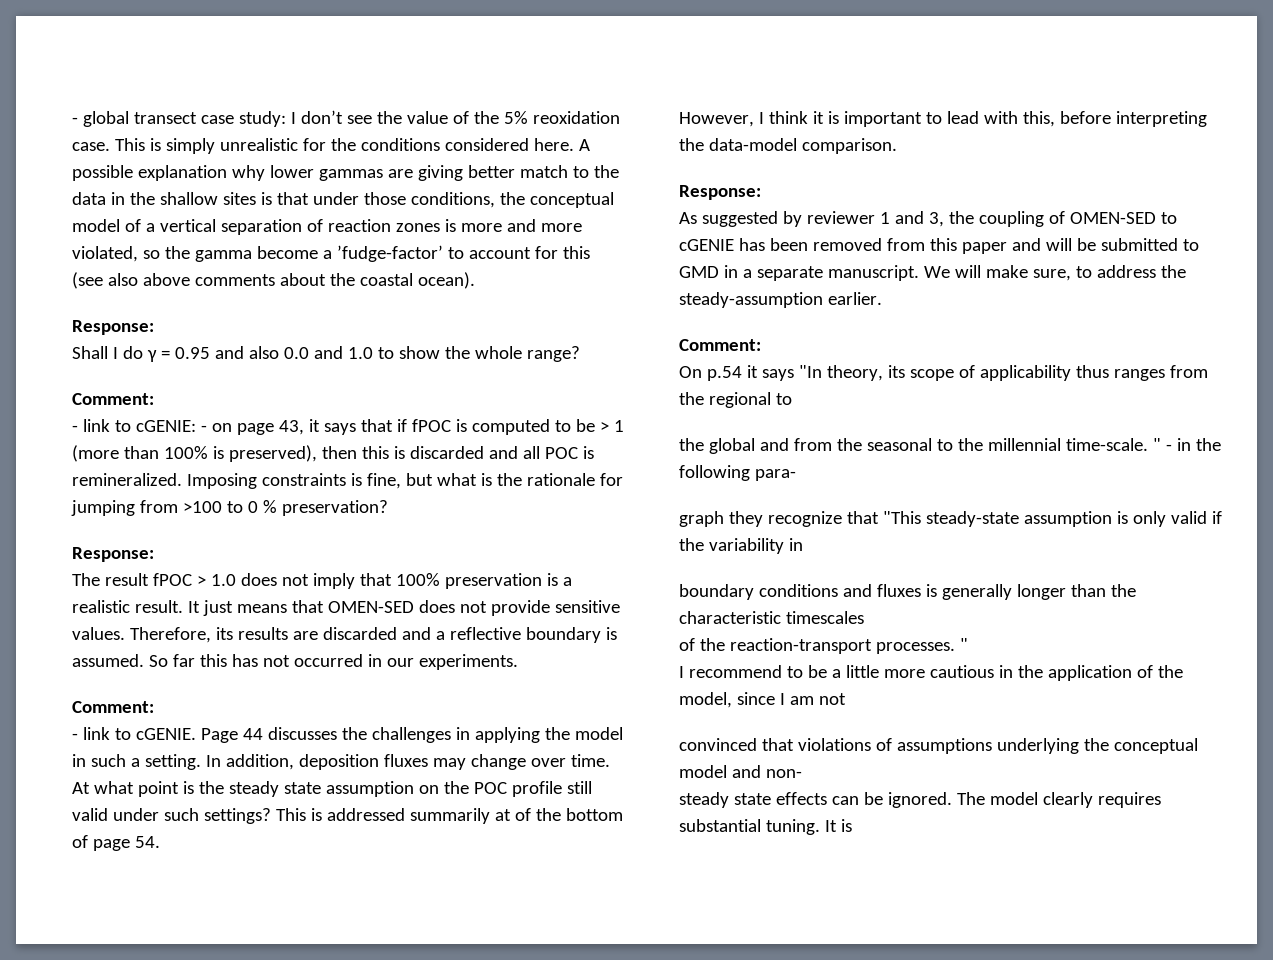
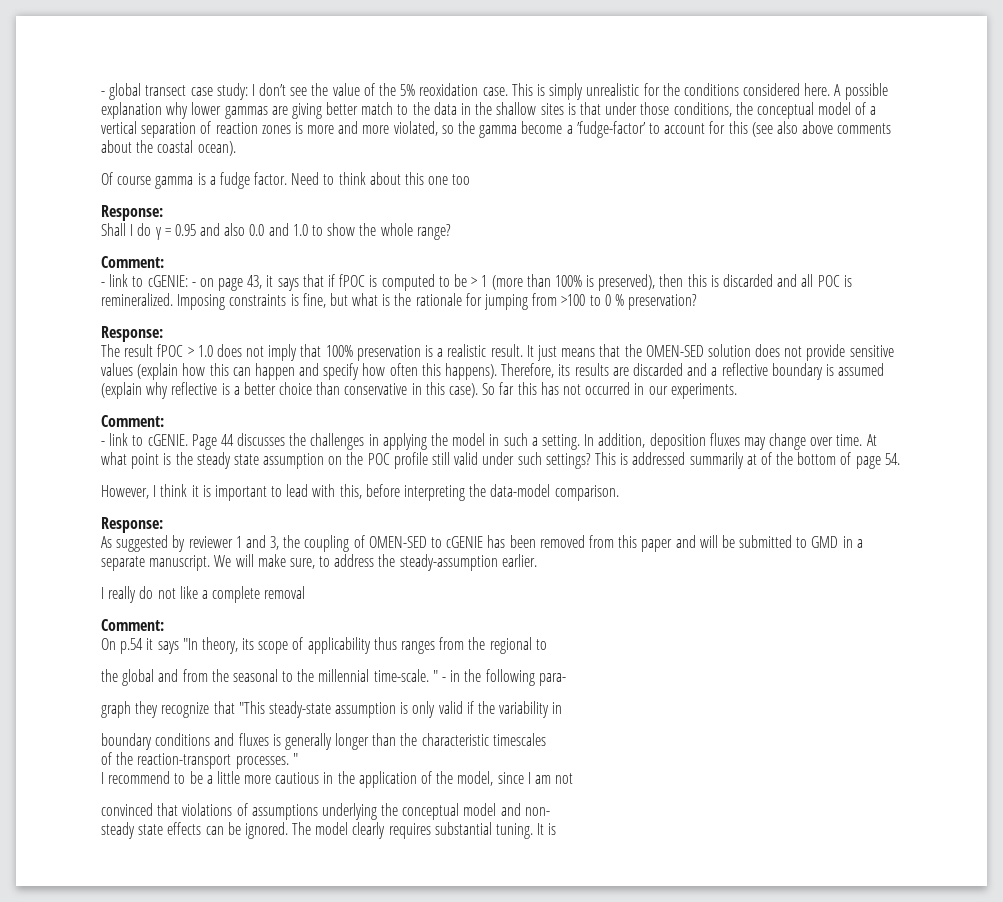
(475, 280) none -> [101,172,471,189] // Of course gamma is a fudge factor. Need to think about this one too
[327,601,414,613] OMEN-SED -> [624,344,751,357] the OMEN-SED solution
[72,627,125,640] values. -> [101,363,498,380] values (explain how this can happen and specify how often this happens).
[72,654,144,667] assumed. -> [838,363,885,376] [101,382,479,399] assumed (explain why reflective is a better choice than conservative in this case).
(882, 298) none -> [101,586,306,603] // I really do not like a complete removal

